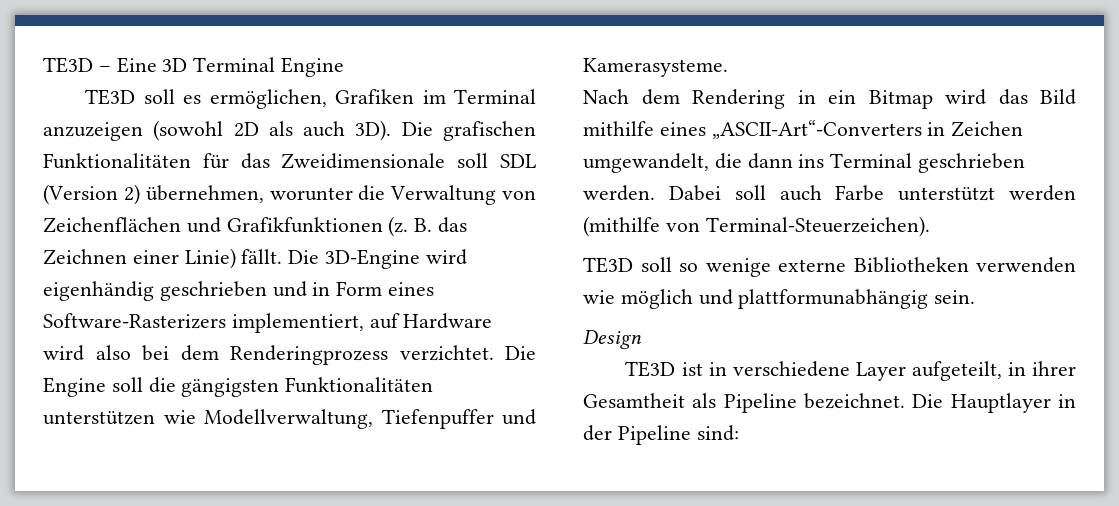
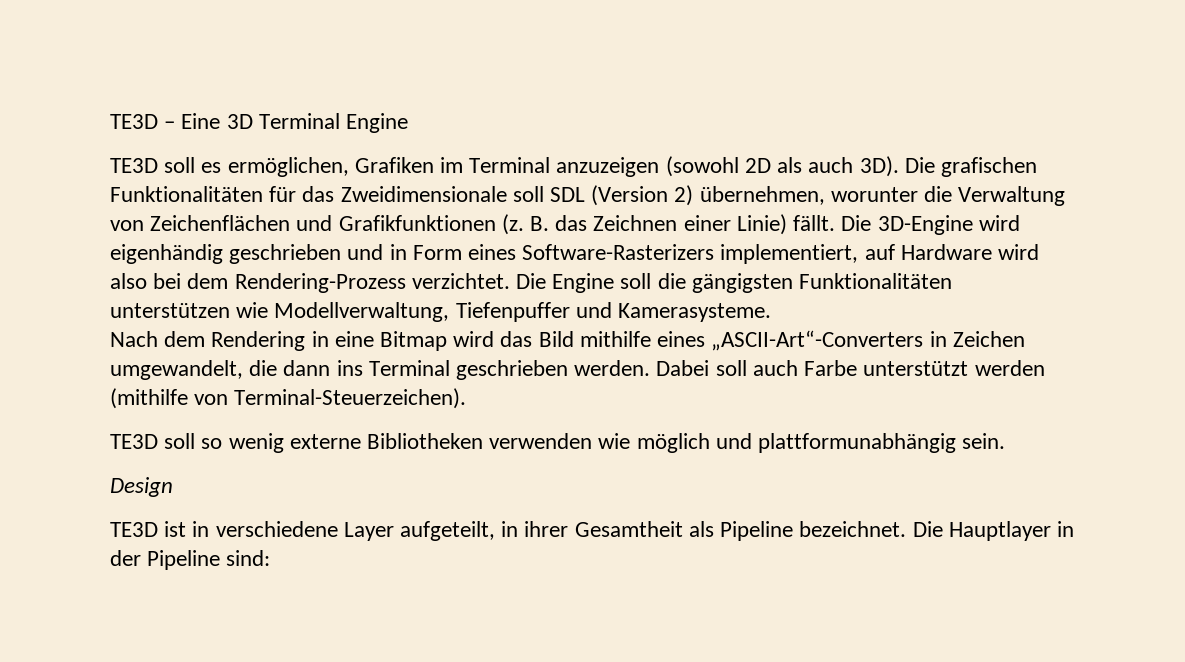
[230,345,388,365] Renderingprozess -> [234,273,406,293] Rendering-Prozess
[828,90,856,104] ein -> [334,331,374,347] eine
[705,258,771,277] wenige -> [228,433,284,453] wenig

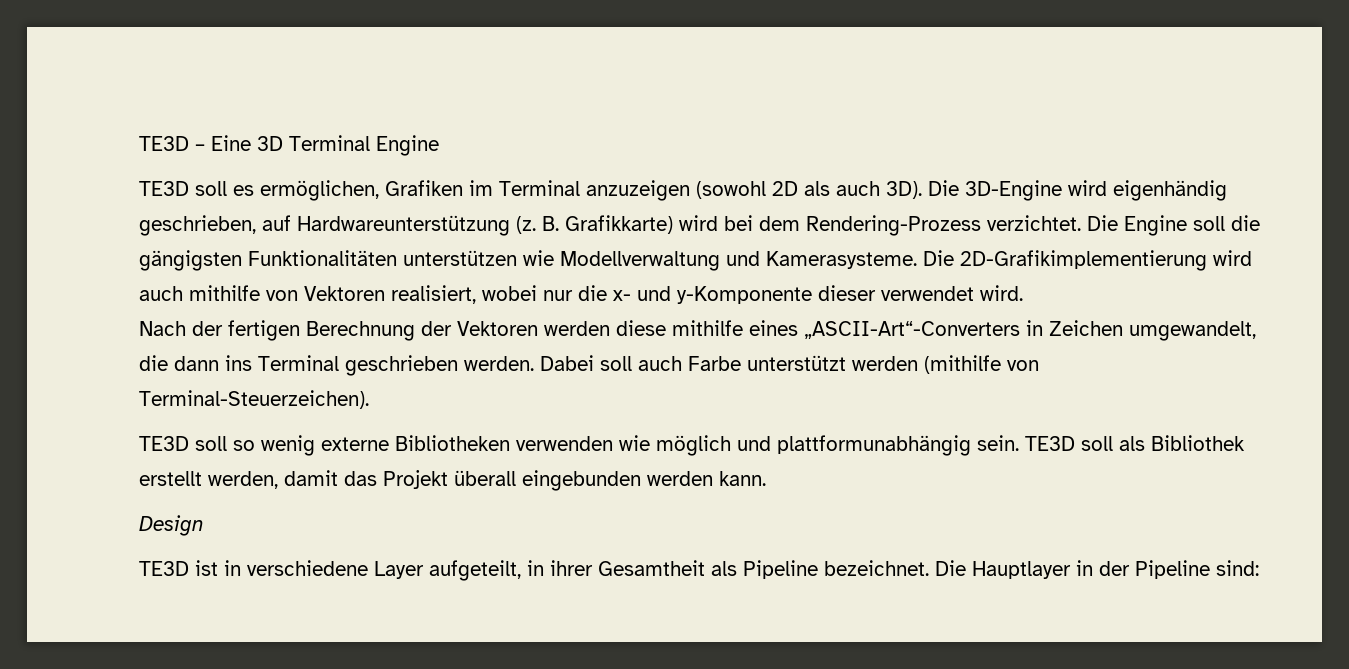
[940,157,1037,177] [110,185,1066,206] [110,214,1020,235] [110,244,1040,264] [110,273,147,289] grafischen Funktionalitäten für das Zweidimensionale soll SDL (Version 2) übernehmen, worunter die Verwaltung von Zeichenflächen und Grafikfunktionen (z. B. das Zeichnen einer Linie) fällt. Die 3D-Engine wird eigenhändig geschrieben und in Form eines Software-Rasterizers implementiert, auf Hardware wird also -> [965,180,1227,201] [139,215,718,236] 3D-Engine wird eigenhändig geschrieben, auf Hardwareunterstützung (z. B. Grafikkarte) wird
[274,302,570,322] Modellverwaltung, Tiefenpuffer -> [560,251,720,271] Modellverwaltung
[110,331,574,351] // Nach dem Rendering in eine Bitmap wird das Bild -> [923,250,1252,271] [139,285,1023,304] [139,320,666,341] Die 2D-Grafikimplementierung wird auch mithilfe von Vektoren realisiert, wobei nur die x- und y-Komponente dieser verwendet wird. // Nach der fertigen Berechnung der Vektoren werden diese
(1006, 441) none -> [1025,435,1245,451] [139,470,766,491] TE3D soll als Bibliothek erstellt werden, damit das Projekt überall eingebunden werden kann.

